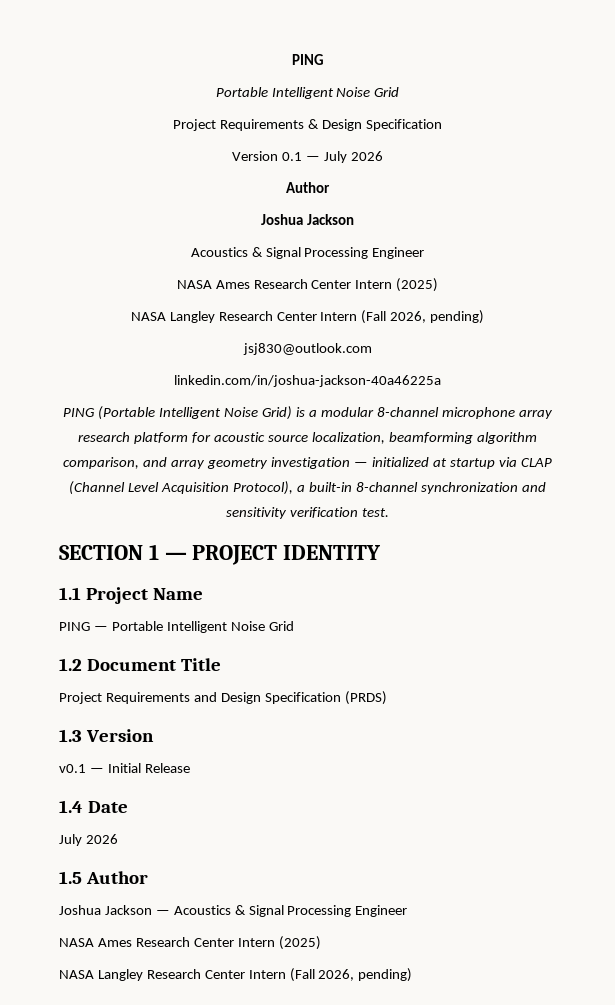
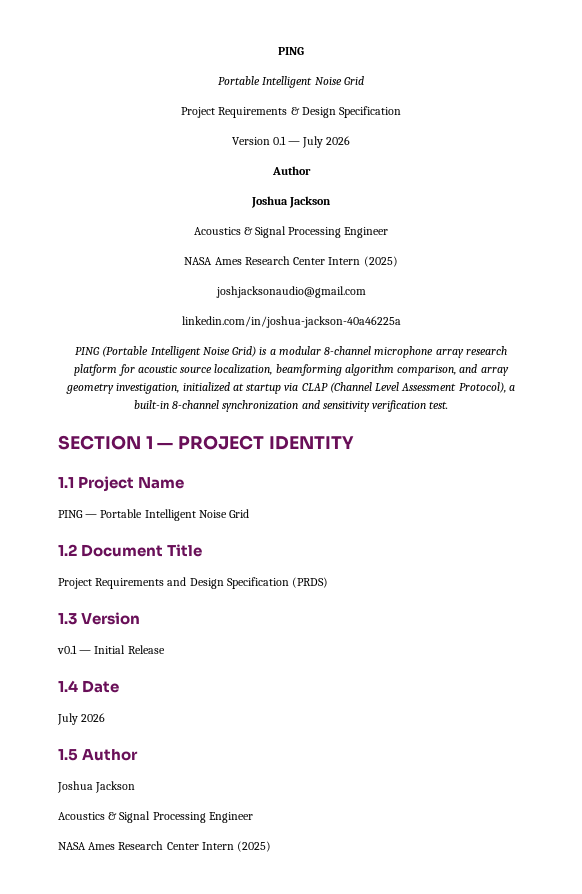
[130,310,485,324] [242,343,372,355] NASA Langley Research Center Intern (Fall 2026, pending) // jsj830@outlook.com -> [215,286,366,298] joshjacksonaudio@gmail.com
[271,457,369,469] investigation — -> [116,383,180,394] investigation,
[161,482,230,494] Acquisition -> [401,383,457,391] Assessment
[155,910,170,915] — -> (136, 787) //
[59,968,413,982] // NASA Langley Research Center Intern (Fall 2026, pending) -> (272, 846) none

